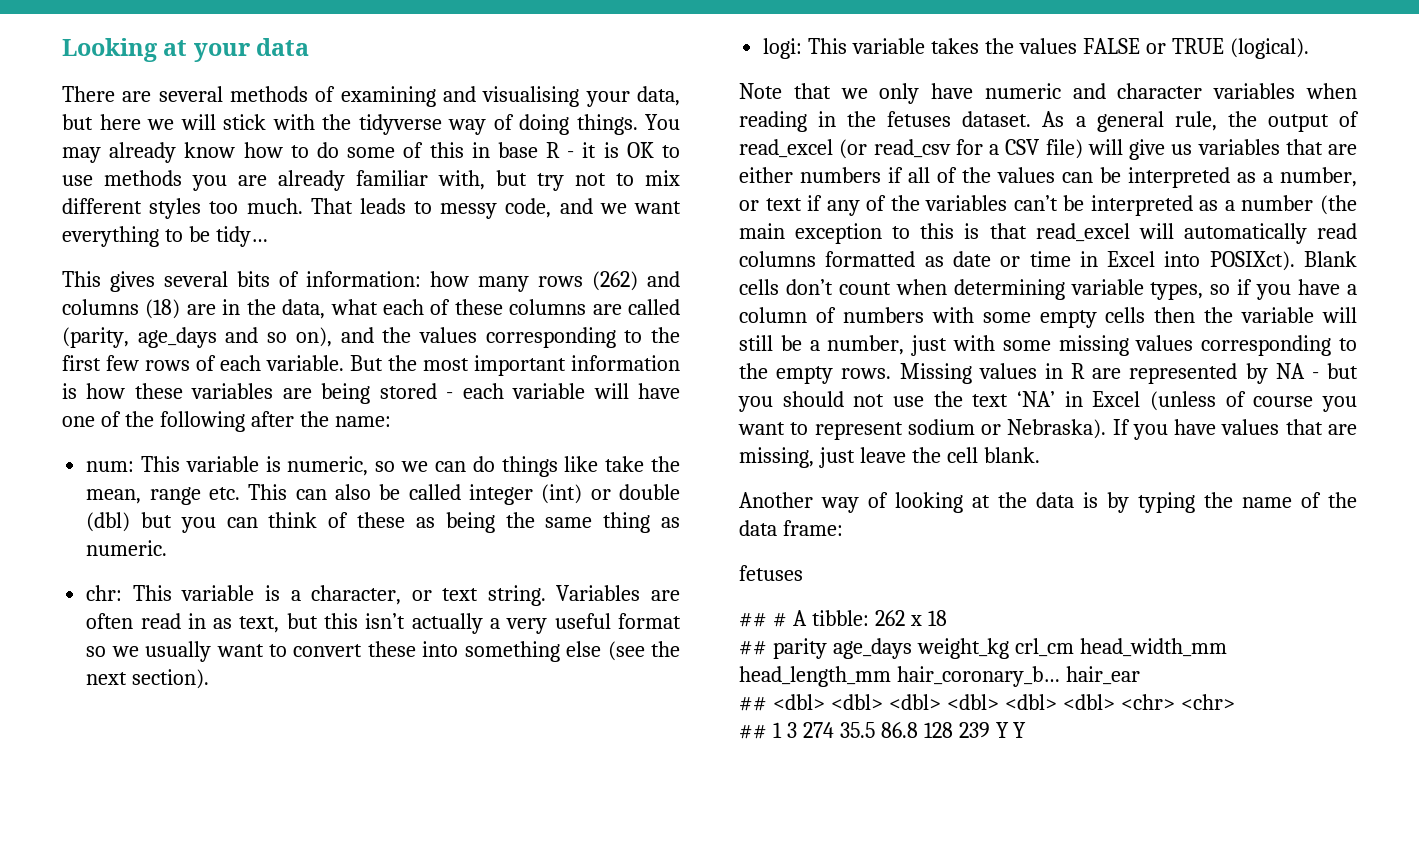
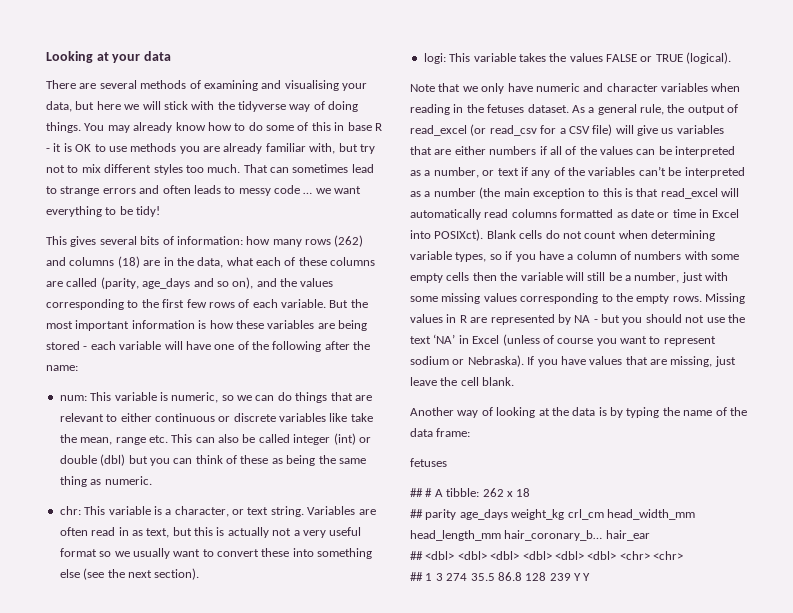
(353, 206) none -> [270,164,374,173] [46,185,191,196] can sometimes lead to strange errors and often
[505,198,593,218] code, and -> [274,185,313,194] code …
[215,226,268,247] tidy… -> [136,206,161,217] tidy!
(558, 466) none -> [330,392,372,401] [59,413,326,422] that are relevant to either continuous or discrete variables
[365,613,483,634] isn’t actually -> [216,527,292,538] is actually not
[785,279,833,295] don’t -> [545,230,582,239] do not

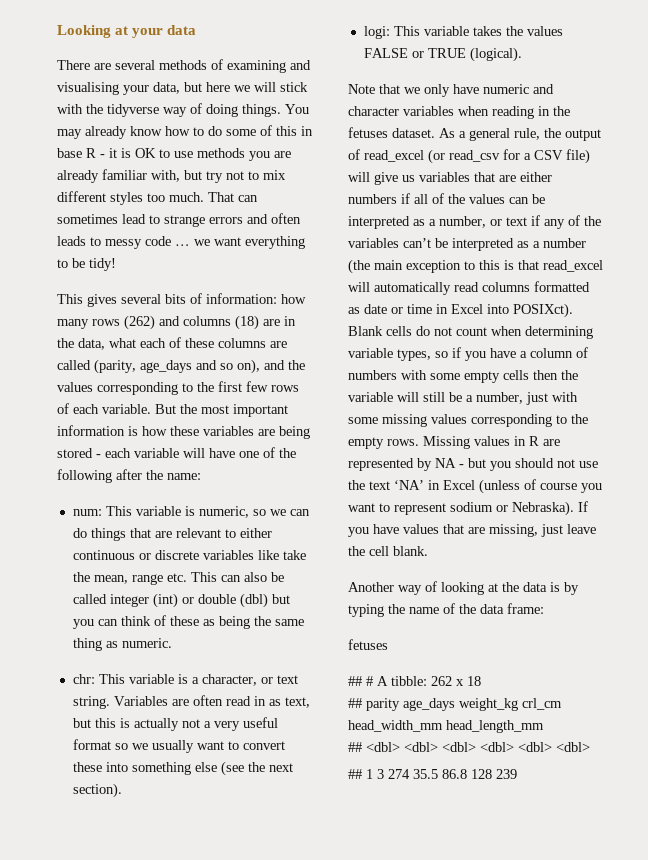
[504,530,650,541] hair_coronary_b… hair_ear -> (544, 726) none
[619,551,683,560] <chr> <chr> -> (590, 747) none
[574,573,591,581] Y Y -> (517, 774) none

